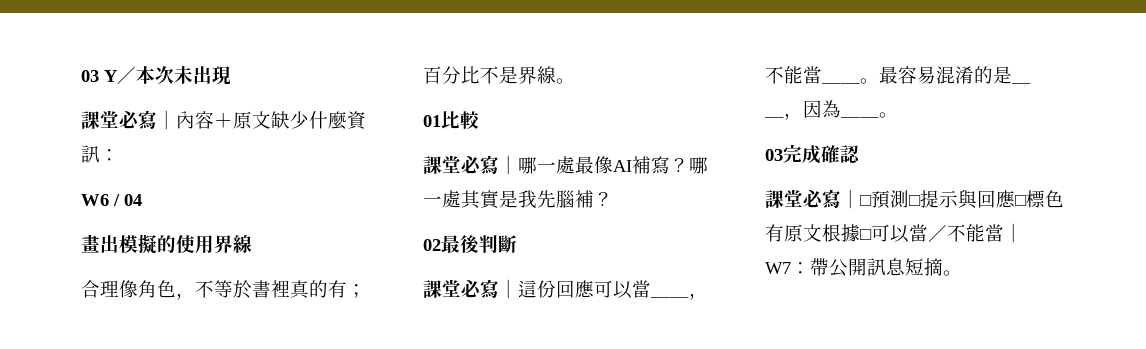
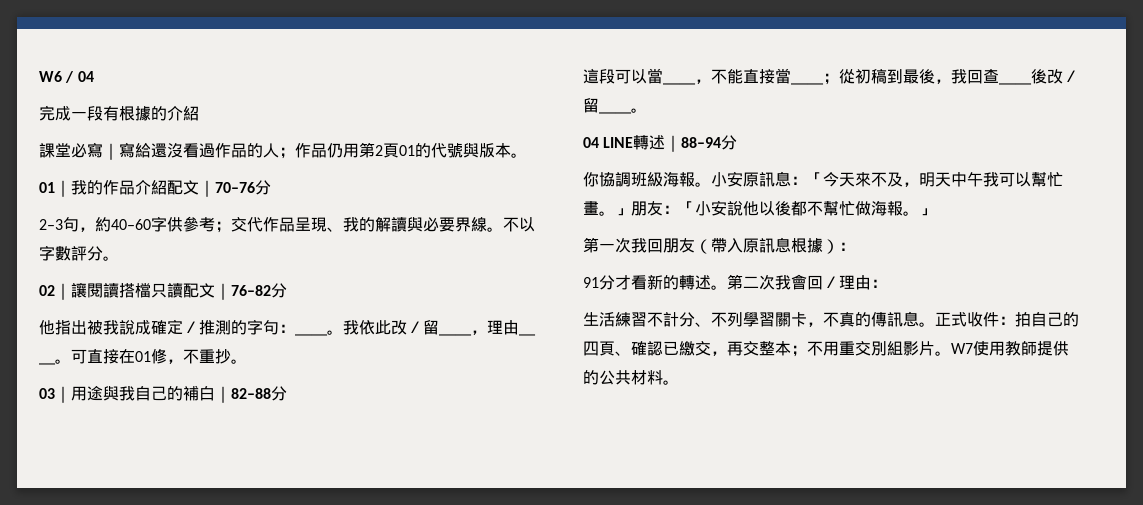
[81,66,231,85] [81,110,366,130] [81,145,119,163] [81,194,142,206] [81,234,252,254] [81,280,366,300] [423,66,575,84] [423,111,480,129] [423,155,708,175] [423,190,613,209] [423,235,517,254] [423,279,708,300] [765,66,1031,84] [765,100,898,120] [765,144,860,164] [765,189,1064,209] [765,223,1023,243] [765,258,943,277] 03 Y／本次未出現 // 課堂必寫｜內容＋原文缺少什麼資訊： // W6 / 04 // 畫出模擬的使用界線 // 合理像角色，不等於書裡真的有；百分比不是界線。 // 01比較 // 課堂必寫｜哪一處最像AI補寫？哪一處其實是我先腦補？ // 02最後判斷 // 課堂必寫｜這份回應可以當＿＿，不能當＿＿。最容易混淆的是＿＿，因為＿＿。 // 03完成確認 // 課堂必寫｜□預測□提示與回應□標色有原文根據□可以當／不能當｜W7：帶公開訊息短摘 -> [39,71,94,83] [39,105,199,121] [39,142,527,160] [39,180,271,197] [39,216,535,233] [39,245,119,261] [39,282,287,300] [39,319,295,335] [295,320,536,336] [39,348,247,365] [39,385,287,403] [583,68,1079,85] [583,98,647,114] [583,135,738,152] [583,171,1063,187] [583,200,935,216] [583,237,855,254] [583,274,887,290] [583,311,1079,327] [583,341,1069,357] [583,370,663,385] W6 / 04 // 完成一段有根據的介紹 // 課堂必寫｜寫給還沒看過作品的人；作品仍用第2頁01的代號與版本。 // 01｜我的作品介紹配文｜70–76分 // 2–3句，約40–60字供參考；交代作品呈現、我的解讀與必要界線。不以字數評分。 // 02｜讓閱讀搭檔只讀配文｜76–82分 // 他指出被我說成確定／推測的字句：＿＿。我依此改／留＿＿，理由＿＿。可直接在01修，不重抄。 // 03｜用途與我自己的補白｜82–88分 // 這段可以當＿＿，不能直接當＿＿；從初稿到最後，我回查＿＿後改／留＿＿。 // 04 LINE轉述｜88–94分 // 你協調班級海報。小安原訊息：「今天來不及，明天中午我可以幫忙畫。」朋友：「小安說他以後都不幫忙做海報。」 // 第一次我回朋友（帶入原訊息根據）： // 91分才看新的轉述。第二次我會回／理由： // 生活練習不計分、不列學習關卡，不真的傳訊息。正式收件：拍自己的四頁、確認已繳交，再交整本；不用重交別組影片。W7使用教師提供的公共材料

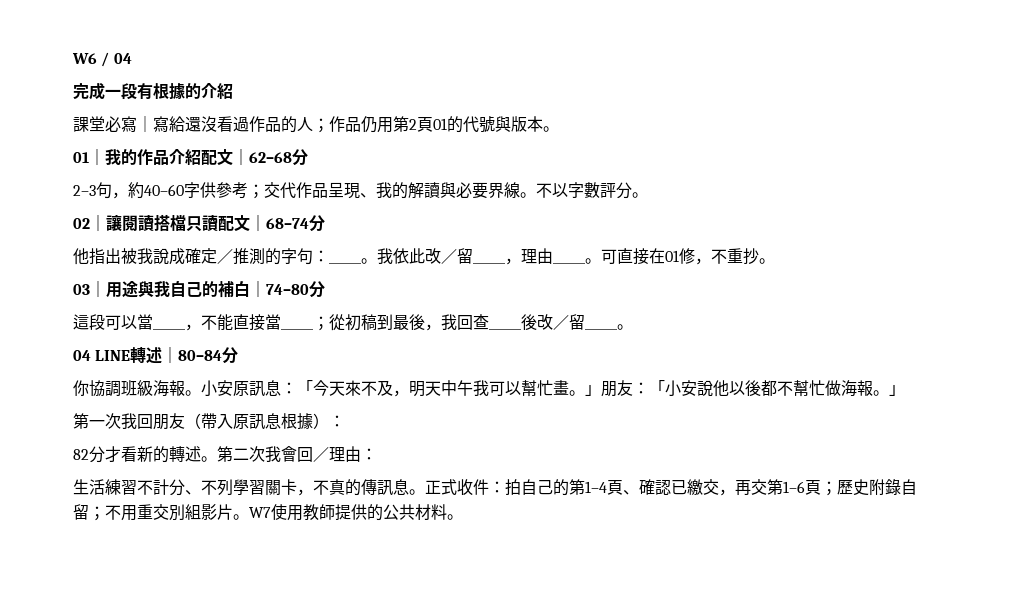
[215,182,255,193] 70–76 -> [249,152,292,163] 62–68
[231,285,271,296] 76–82 -> [266,218,309,229] 68–74
[231,388,271,399] 82–88 -> [266,284,309,295] 74–80
[681,137,722,148] 88–94 -> [178,350,223,361] 80–84
[583,277,599,288] 91 -> [73,449,89,460] 82
[583,341,599,356] 四 -> [569,479,607,495] 第1–4
[759,341,791,356] 整本 -> [767,479,917,496] [73,504,89,520] 第1–6頁；歷史附錄自留

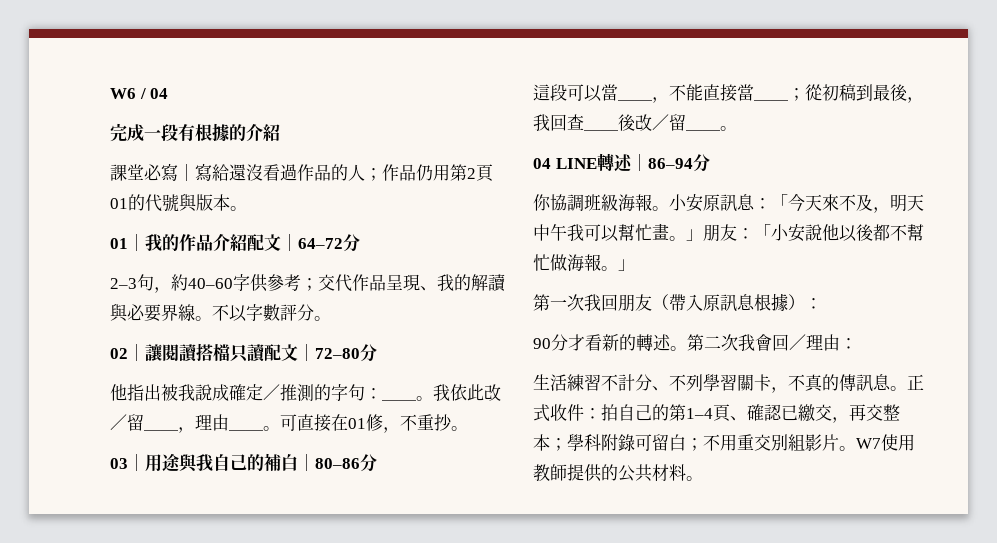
[249,152,292,163] 62–68 -> [298,238,343,249] 64–72
[266,218,309,229] 68–74 -> [315,348,360,359] 72–80
[266,284,309,295] 74–80 -> [315,458,360,469] 80–86
[178,350,223,361] 80–84 -> [647,158,693,169] 86–94
[73,449,89,460] 82 -> [533,338,551,349] 90
[767,479,917,496] [73,504,89,520] 第1–6頁；歷史附錄自留 -> [883,404,900,421] [533,434,686,451] 整本；學科附錄可留白

